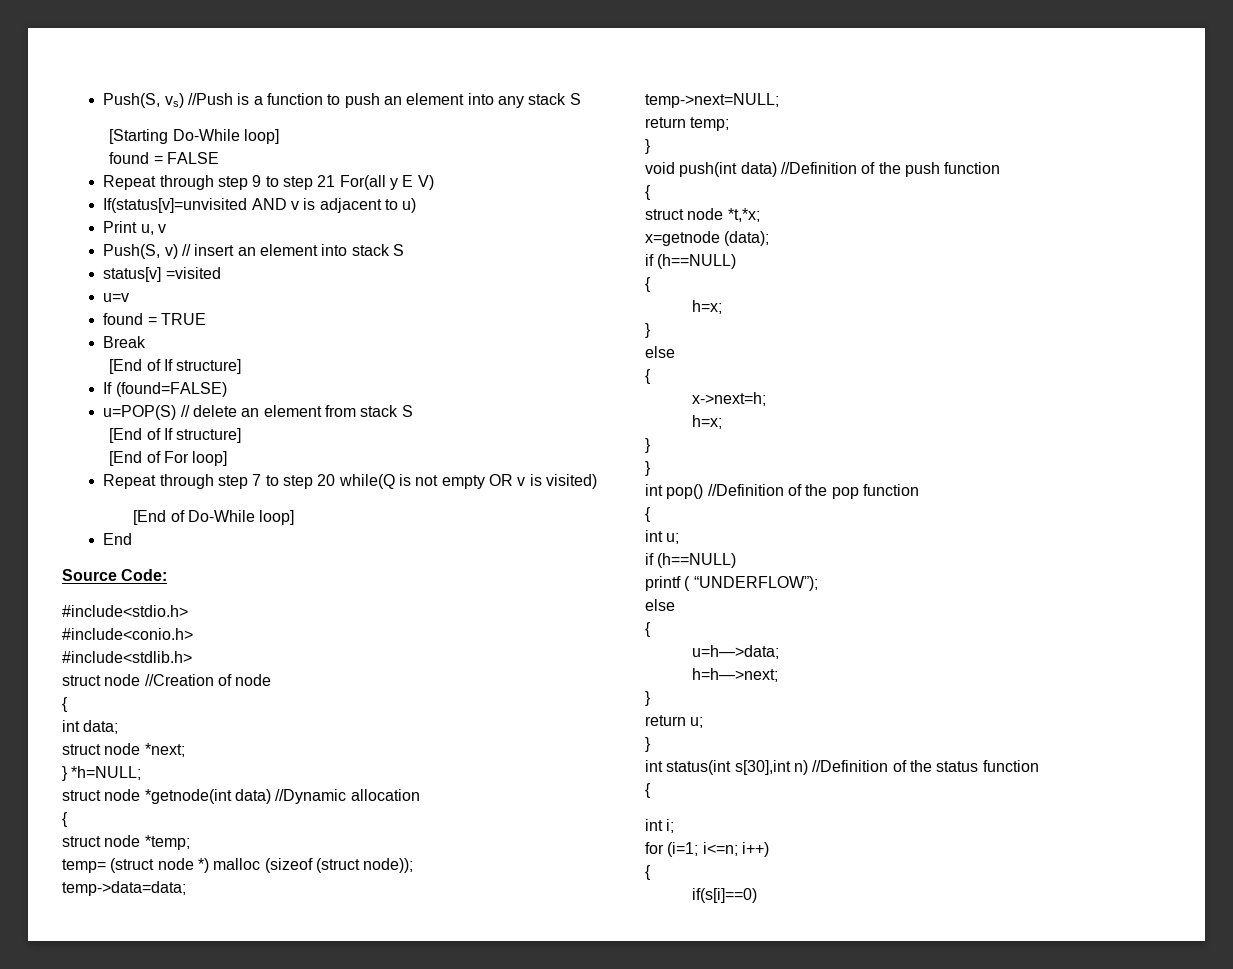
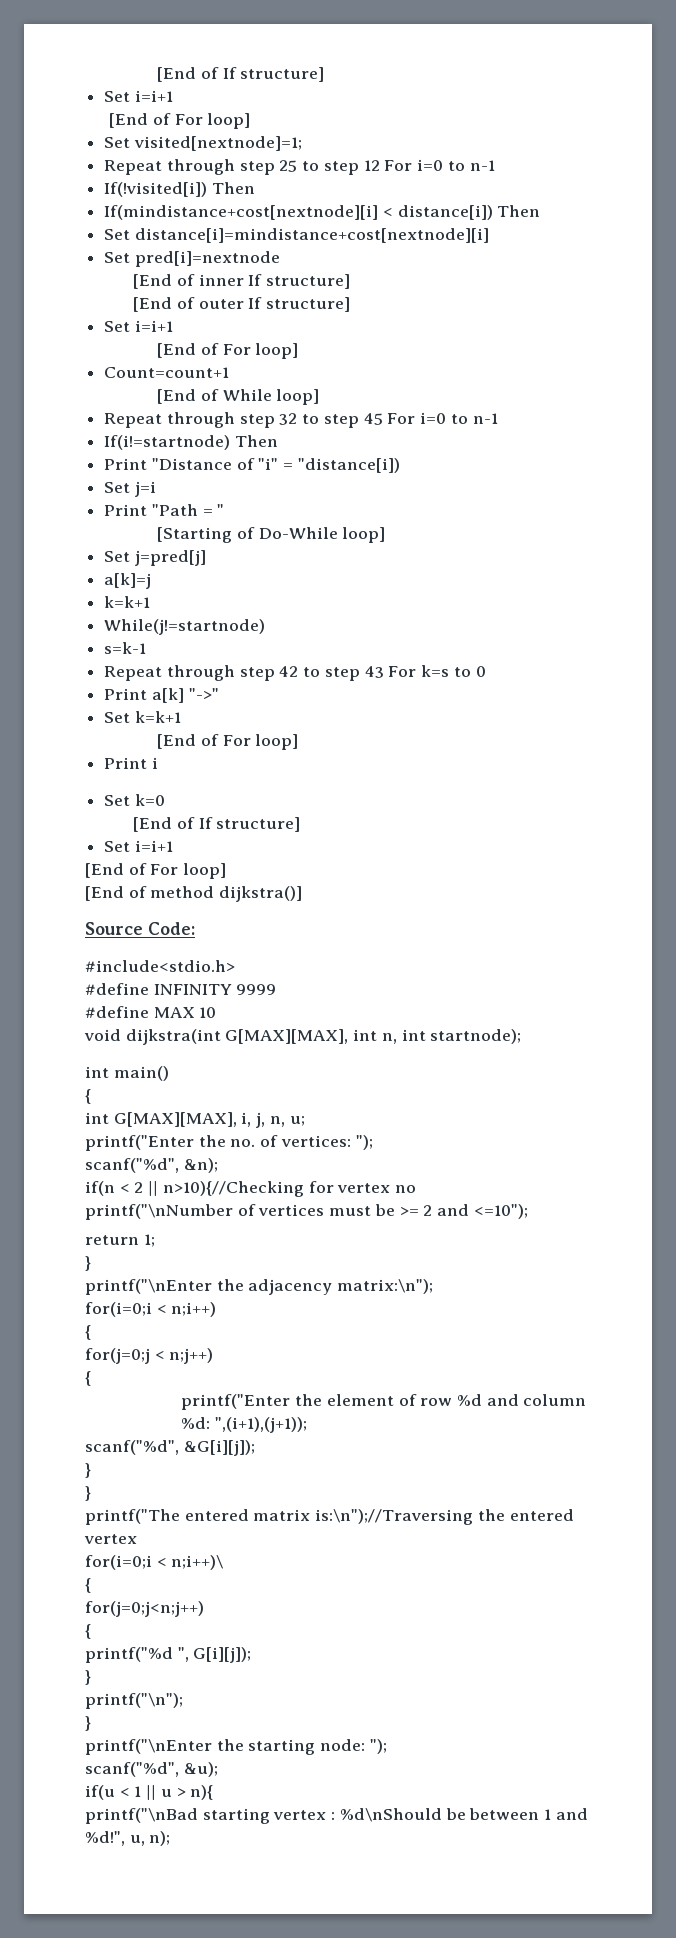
[103,93,581,108] [109,129,280,144] [109,152,220,164] [103,175,434,190] [103,198,417,213] [103,221,166,235] [103,244,404,259] [103,267,221,282] [103,293,130,302] [103,313,206,325] [103,336,147,348] [109,359,242,374] [103,382,227,397] [103,405,413,420] [109,428,242,443] [109,451,228,466] [103,474,597,489] [133,510,295,525] [103,533,133,545] Push(S, vs) //Push is a function to push an element into any stack S // [Starting Do-While loop] // found = FALSE // Repeat through step 9 to step 21 For(all y E V) // If(status[v]=unvisited AND v is adjacent to u) // Print u, v // Push(S, v) // insert an element into stack S // status[v] =visited // u=v // found = TRUE // Break // [End of If structure] // If (found=FALSE) // u=POP(S) // delete an element from stack S // [End of If structure] // [End of For loop] // Repeat through step 7 to step 20 while(Q is not empty OR v is visited) // [End of Do-While loop] // End -> [157,67,325,82] [104,90,173,102] [109,113,251,129] [104,136,302,151] [104,159,495,175] [104,182,255,197] [104,205,541,220] [104,228,489,243] [104,251,280,267] [133,274,351,289] [133,297,351,312] [104,320,173,332] [157,343,299,359] [104,367,230,378] [157,389,320,405] [104,412,498,428] [104,435,278,450] [104,458,400,473] [104,481,156,497] [104,504,225,516] [157,527,386,543] [104,550,206,566] [104,573,152,589] [104,596,151,608] [104,619,266,635] [104,642,147,654] [104,665,486,681] [104,688,219,703] [104,711,181,723] [157,734,299,750] [104,757,158,769] [104,794,165,806] [133,817,301,832] [104,840,173,852] [85,863,227,879] [85,886,303,902] [End of If structure] // Set i=i+1 // [End of For loop] // Set visited[nextnode]=1; // Repeat through step 25 to step 12 For i=0 to n-1 // If(!visited[i]) Then // If(mindistance+cost[nextnode][i] < distance[i]) Then // Set distance[i]=mindistance+cost[nextnode][i] // Set pred[i]=nextnode // [End of inner If structure] // [End of outer If structure] // Set i=i+1 // [End of For loop] // Count=count+1 // [End of While loop] // Repeat through step 32 to step 45 For i=0 to n-1 // If(i!=startnode) Then // Print "Distance of "i" = "distance[i]) // Set j=i // Print "Path = " // [Starting of Do-While loop] // Set j=pred[j] // a[k]=j // k=k+1 // While(j!=startnode) // s=k-1 // Repeat through step 42 to step 43 For k=s to 0 // Print a[k] "->" // Set k=k+1 // [End of For loop] // Print i // Set k=0 // [End of If structure] // Set i=i+1 // [End of For loop] // [End of method dijkstra()]
[62,628,193,640] [62,651,192,663] [62,674,272,686] [62,697,68,712] [62,720,119,734] [62,743,185,757] [62,766,142,781] [62,789,420,804] [62,812,68,827] [62,835,190,850] [62,858,414,873] [62,881,186,896] [645,93,779,108] [645,117,730,131] [645,139,651,154] [645,162,1001,177] [645,185,651,200] [645,208,760,222] [645,231,770,246] [645,254,737,269] [645,277,651,292] [692,300,723,314] [645,323,651,338] [645,346,675,358] [645,369,651,384] [692,392,767,406] [692,415,723,429] [645,438,651,453] [645,461,651,476] [645,484,919,499] [645,507,651,522] [645,530,680,544] [645,553,737,568] [645,576,818,591] [645,599,675,611] [645,622,651,637] [692,645,780,659] [692,668,779,682] [645,691,651,706] [645,715,704,728] [645,737,651,752] [645,760,1039,775] [645,783,651,798] [645,819,675,833] [645,842,769,857] [645,865,651,880] [692,888,758,903] #include<conio.h> // #include<stdlib.h> // struct node //Creation of node // { // int data; // struct node *next; // } *h=NULL; // struct node *getnode(int data) //Dynamic allocation // { // struct node *temp; // temp= (struct node *) malloc (sizeof (struct node)); // temp->data=data; // temp->next=NULL; // return temp; // } // void push(int data) //Definition of the push function // { // struct node *t,*x; // x=getnode (data); // if (h==NULL) // { // h=x; // } // else // { // x->next=h; // h=x; // } // } // int pop() //Definition of the pop function // { // int u; // if (h==NULL) // printf ( “UNDERFLOW”); // else // { // u=h—>data; // h=h—>next; // } // return u; // } // int status(int s[30],int n) //Definition of the status function // { // int i; // for (i=1; i<=n; i++) // { // if(s[i]==0) -> [85,983,277,995] [85,1006,217,1018] [84,1029,522,1045] [85,1066,169,1081] [85,1089,91,1104] [85,1112,305,1128] [85,1135,373,1151] [85,1158,218,1173] [85,1181,417,1197] [85,1204,528,1220] [85,1234,155,1247] [85,1256,91,1271] [85,1279,434,1295] [85,1302,217,1317] [85,1325,91,1340] [85,1348,214,1364] [85,1371,91,1386] [181,1394,587,1410] [181,1417,308,1433] [85,1440,255,1456] [85,1463,91,1478] [85,1486,91,1501] [85,1509,574,1525] [84,1534,137,1544] [85,1555,224,1570] [85,1578,91,1593] [85,1601,204,1617] [85,1624,91,1639] [85,1647,252,1663] [85,1670,91,1685] [85,1693,183,1709] [85,1716,91,1731] [85,1739,387,1755] [85,1762,218,1777] [85,1785,214,1800] [85,1808,588,1824] [85,1831,171,1846] #define INFINITY 9999 // #define MAX 10 // void dijkstra(int G[MAX][MAX], int n, int startnode); // int main() // { // int G[MAX][MAX], i, j, n, u; // printf("Enter the no. of vertices: "); // scanf("%d", &n); // if(n < 2 || n>10){//Checking for vertex no // printf("\nNumber of vertices must be >= 2 and <=10"); // return 1; // } // printf("\nEnter the adjacency matrix:\n"); // for(i=0;i < n;i++) // { // for(j=0;j < n;j++) // { // printf("Enter the element of row %d and column %d: ",(i+1),(j+1)); // scanf("%d", &G[i][j]); // } // } // printf("The entered matrix is:\n");//Traversing the entered vertex // for(i=0;i < n;i++)\ // { // for(j=0;j<n;j++) // { // printf("%d ", G[i][j]); // } // printf("\n"); // } // printf("\nEnter the starting node: "); // scanf("%d", &u); // if(u < 1 || u > n){ // printf("\nBad starting vertex : %d\nShould be between 1 and %d!", u, n);

